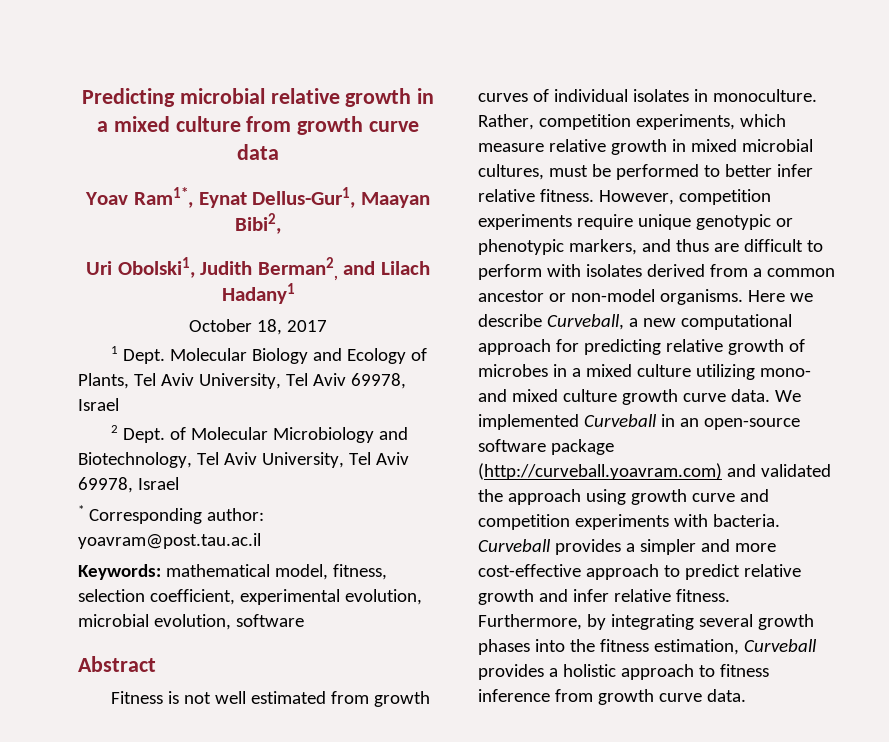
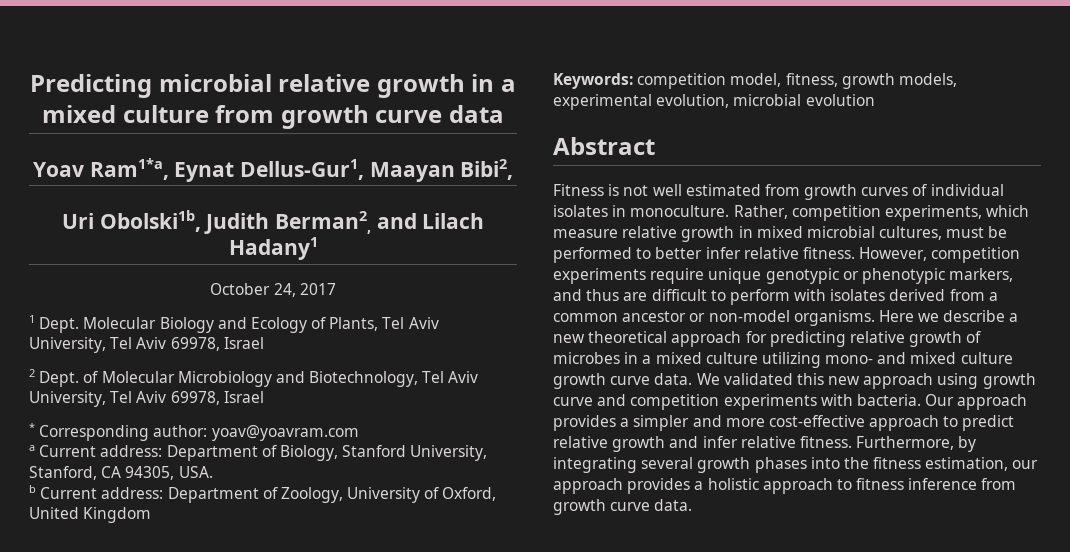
[133,187,193,208] Ram1*, -> [89,158,169,180] Ram1*a,
[117,257,195,278] Obolski1, -> [99,210,201,232] Obolski1b,
[257,319,282,335] 18, -> [273,283,296,297] 24,
[78,533,261,549] yoavram@post.tau.ac.il -> [211,425,359,441] [29,445,488,461] [29,466,213,480] [29,485,497,503] [29,507,152,523] yoav@yoavram.com // a Current address: Department of Biology, Stanford University, Stanford, CA 94305, USA. // b Current address: Department of Zoology, University of Oxford, United Kingdom
[165,564,270,577] mathematical -> [637,73,727,89] competition
[78,589,235,605] selection coefficient, -> [841,73,957,89] growth models,
[153,614,304,630] evolution, software -> [805,94,875,106] evolution
[546,314,624,330] Curveball, -> (1006, 316) none
[680,314,792,330] computational -> [588,331,668,343] theoretical
[478,414,800,430] [478,439,614,455] [478,463,831,480] [478,489,503,502] implemented Curveball in an open-source software package (http://curveball.yoavram.com) and validated the -> [723,373,861,385] validated this new
[478,539,551,552] Curveball -> [925,394,1028,410] Our approach
[743,639,817,652] Curveball -> [1012,460,1039,469] [553,478,623,494] our approach

